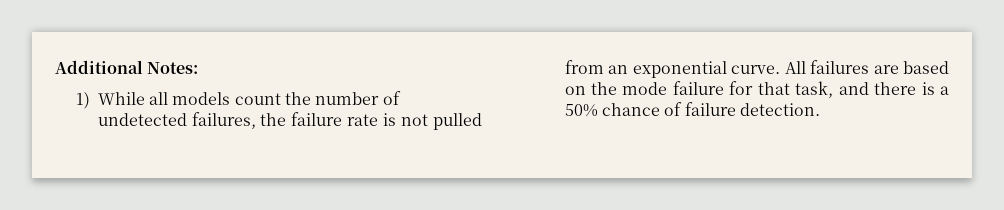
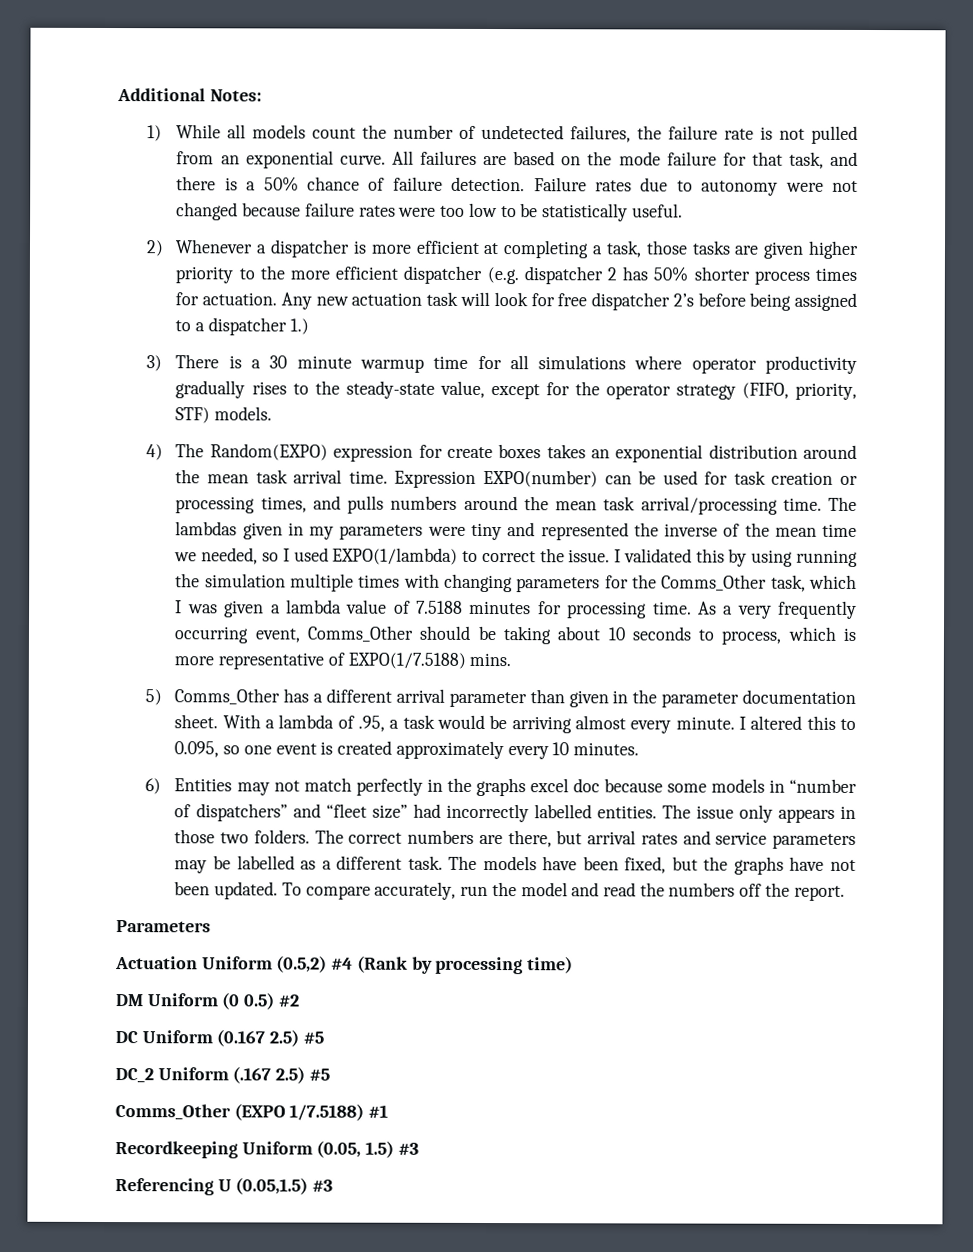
(820, 109) none -> [533,177,858,196] [176,202,683,222] [146,239,859,259] [175,265,858,285] [175,291,858,311] [175,317,309,336] [146,354,857,374] [175,380,857,400] [175,406,273,424] [146,443,857,463] [175,469,859,488] [175,495,857,515] [175,521,858,541] [174,547,858,567] [175,573,857,593] [175,599,858,619] [174,625,856,645] [174,652,512,670] [145,688,857,708] [174,714,856,734] [174,740,640,760] [145,777,858,797] [174,803,857,823] [174,829,857,849] [174,855,856,875] [174,881,845,901] [116,920,211,933] [115,955,574,975] [116,992,300,1010] [115,1029,324,1047] [115,1066,330,1084] [115,1103,389,1121] [115,1140,419,1159] [115,1177,334,1196] Failure rates due to autonomy were not changed because failure rates were too low to be statistically useful. // 2) Whenever a dispatcher is more efficient at completing a task, those tasks are given higher priority to the more efficient dispatcher (e.g. dispatcher 2 has 50% shorter process times for actuation. Any new actuation task will look for free dispatcher 2’s before being assigned to a dispatcher 1.) // 3) There is a 30 minute warmup time for all simulations where operator productivity gradually rises to the steady-state value, except for the operator strategy (FIFO, priority, STF) models. // 4) The Random(EXPO) expression for create boxes takes an exponential distribution around the mean task arrival time. Expression EXPO(number) can be used for task creation or processing times, and pulls numbers around the mean task arrival/processing time. The lambdas given in my parameters were tiny and represented the inverse of the mean time we needed, so I used EXPO(1/lambda) to correct the issue. I validated this by using running the simulation multiple times with changing parameters for the Comms_Other task, which I was given a lambda value of 7.5188 minutes for processing time. As a very frequently occurring event, Comms_Other should be taking about 10 seconds to process, which is more representative of EXPO(1/7.5188) mins. // 5) Comms_Other has a different arrival parameter than given in the parameter documentation sheet. With a lambda of .95, a task would be arriving almost every minute. I altered this to 0.095, so one event is created approximately every 10 minutes. // 6) Entities may not match perfectly in the graphs excel doc because some models in “number of dispatchers” and “fleet size” had incorrectly labelled entities. The issue only appears in those two folders. The correct numbers are there, but arrival rates and service parameters may be labelled as a different task. The models have been fixed, but the graphs have not been updated. To compare accurately, run the model and read the numbers off the report. // Parameters // Actuation Uniform (0.5,2) #4 (Rank by processing time) // DM Uniform (0 0.5) #2 // DC Uniform (0.167 2.5) #5 // DC_2 Uniform (.167 2.5) #5 // Comms_Other (EXPO 1/7.5188) #1 // Recordkeeping Uniform (0.05, 1.5) #3 // Referencing U (0.05,1.5) #3

